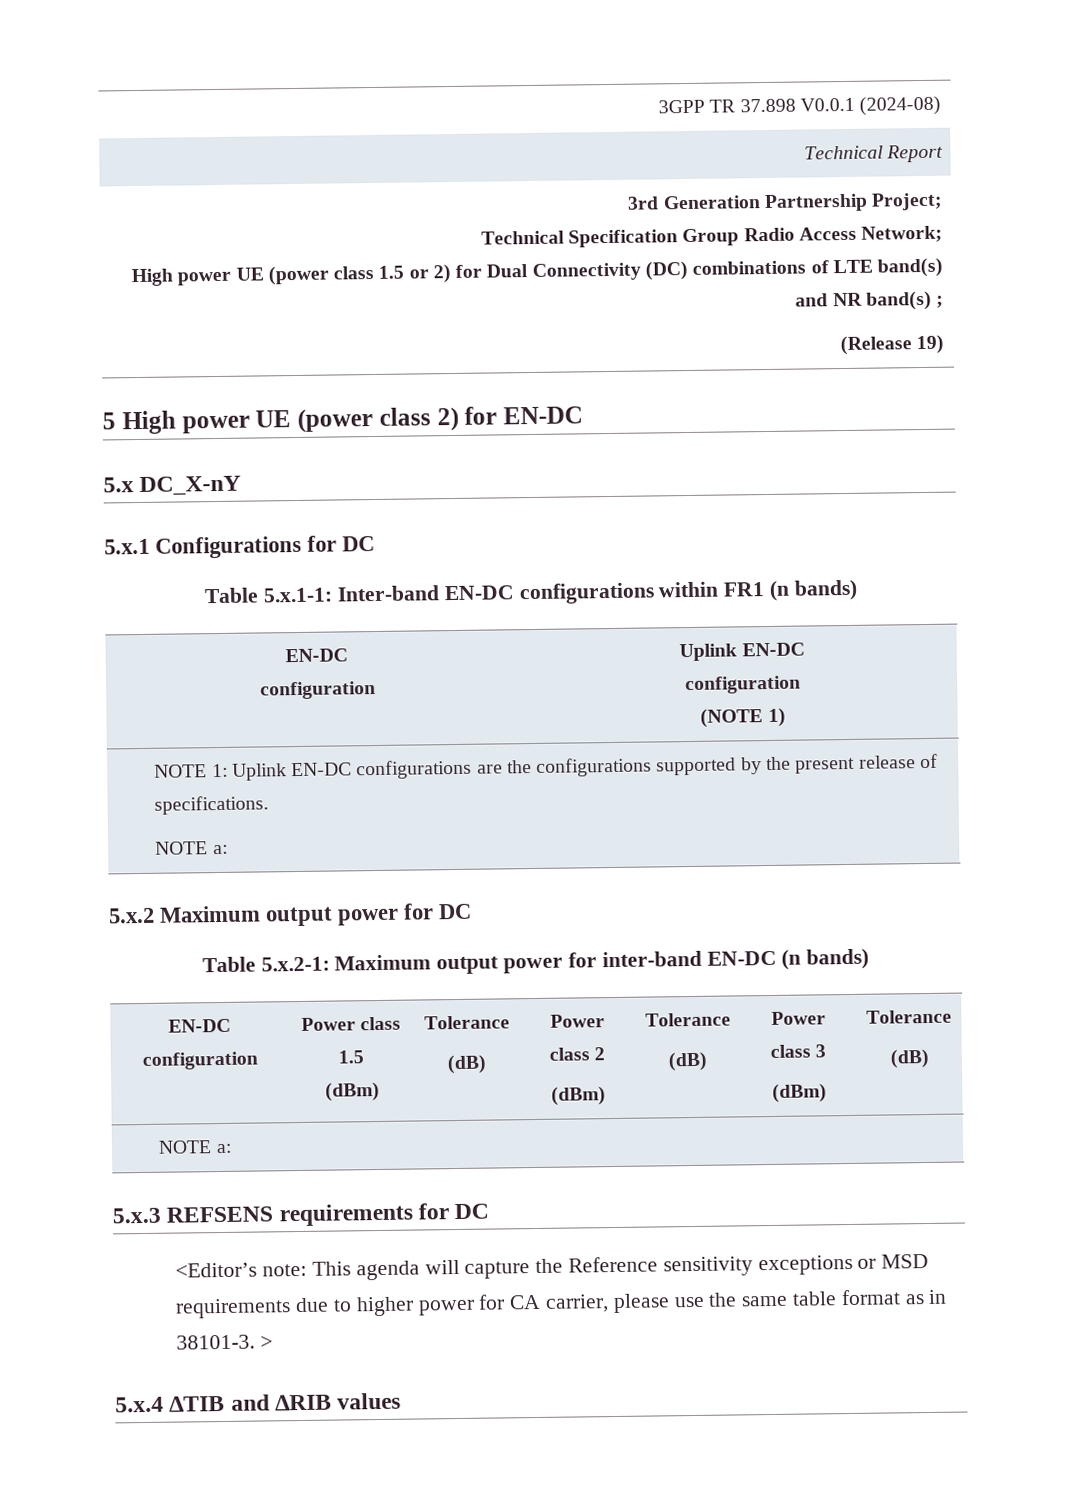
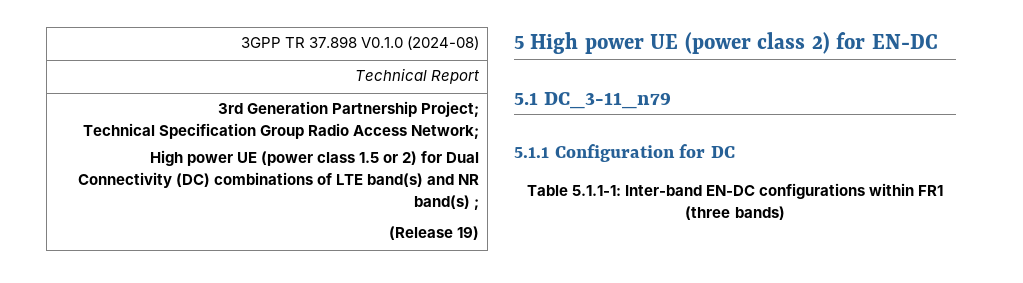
[799,97,855,112] V0.0.1 -> [361,37,404,48] V0.1.0
[103,475,242,496] [104,535,376,559] [204,587,334,604] 5.x DC_X-nY // 5.x.1 Configurations for DC // Table 5.x.1-1: -> [514,92,672,109] [514,144,735,162] [526,185,621,196] 5.1 DC_3-11_n79 // 5.1.1 Configuration for DC // Table 5.1.1-1:
[768,579,858,601] [285,648,348,663] [259,681,376,700] [679,642,805,662] [685,675,801,695] [700,707,786,728] [154,753,938,781] [154,795,270,815] [155,841,228,855] [108,903,473,927] [201,948,870,975] [168,1018,231,1033] [141,1051,258,1071] [300,1016,402,1031] [338,1050,364,1064] [324,1081,380,1102] [423,1015,510,1030] [447,1054,487,1075] [549,1014,605,1028] [548,1047,606,1061] [550,1086,606,1106] [644,1012,731,1027] [668,1051,708,1072] [770,1011,826,1025] [769,1044,827,1059] [771,1083,827,1103] [866,1009,952,1024] [889,1048,930,1069] [158,1140,232,1154] [112,1203,490,1227] [175,1253,930,1281] [175,1289,948,1319] [176,1334,274,1350] [115,1392,402,1413] (n bands) // EN-DC // configuration | Uplink EN-DC // configuration // (NOTE 1) // NOTE 1: Uplink EN-DC configurations are the configurations supported by the present release of specifications. // NOTE a: // 5.x.2 Maximum output power for DC // Table 5.x.2-1: Maximum output power for inter-band EN-DC (n bands) // EN-DC configuration | Power class 1.5 // (dBm) | Tolerance // (dB) | Power class 2 // (dBm) | Tolerance // (dB) | Power class 3 // (dBm) | Tolerance // (dB) // NOTE a: // 5.x.3 REFSENS requirements for DC // <Editor’s note: This agenda will capture the Reference sensitivity exceptions or MSD requirements due to higher power for CA carrier, please use the same table format as in 38101-3. > // 5.x.4 ∆TIB and ∆RIB values -> [685,206,785,220] (three bands)

